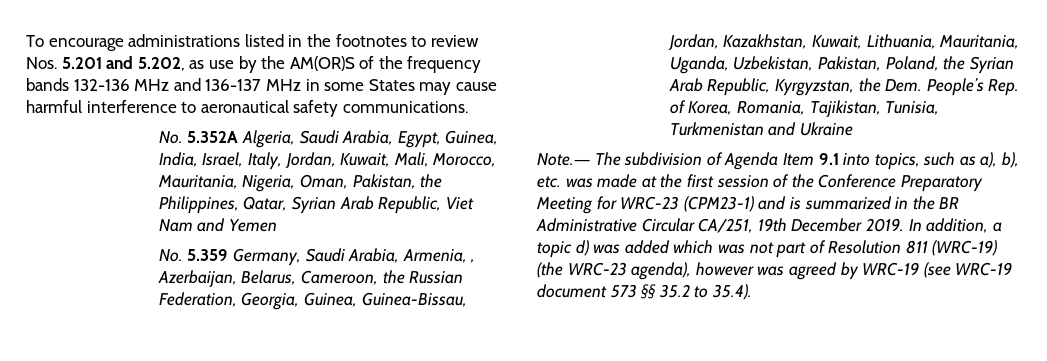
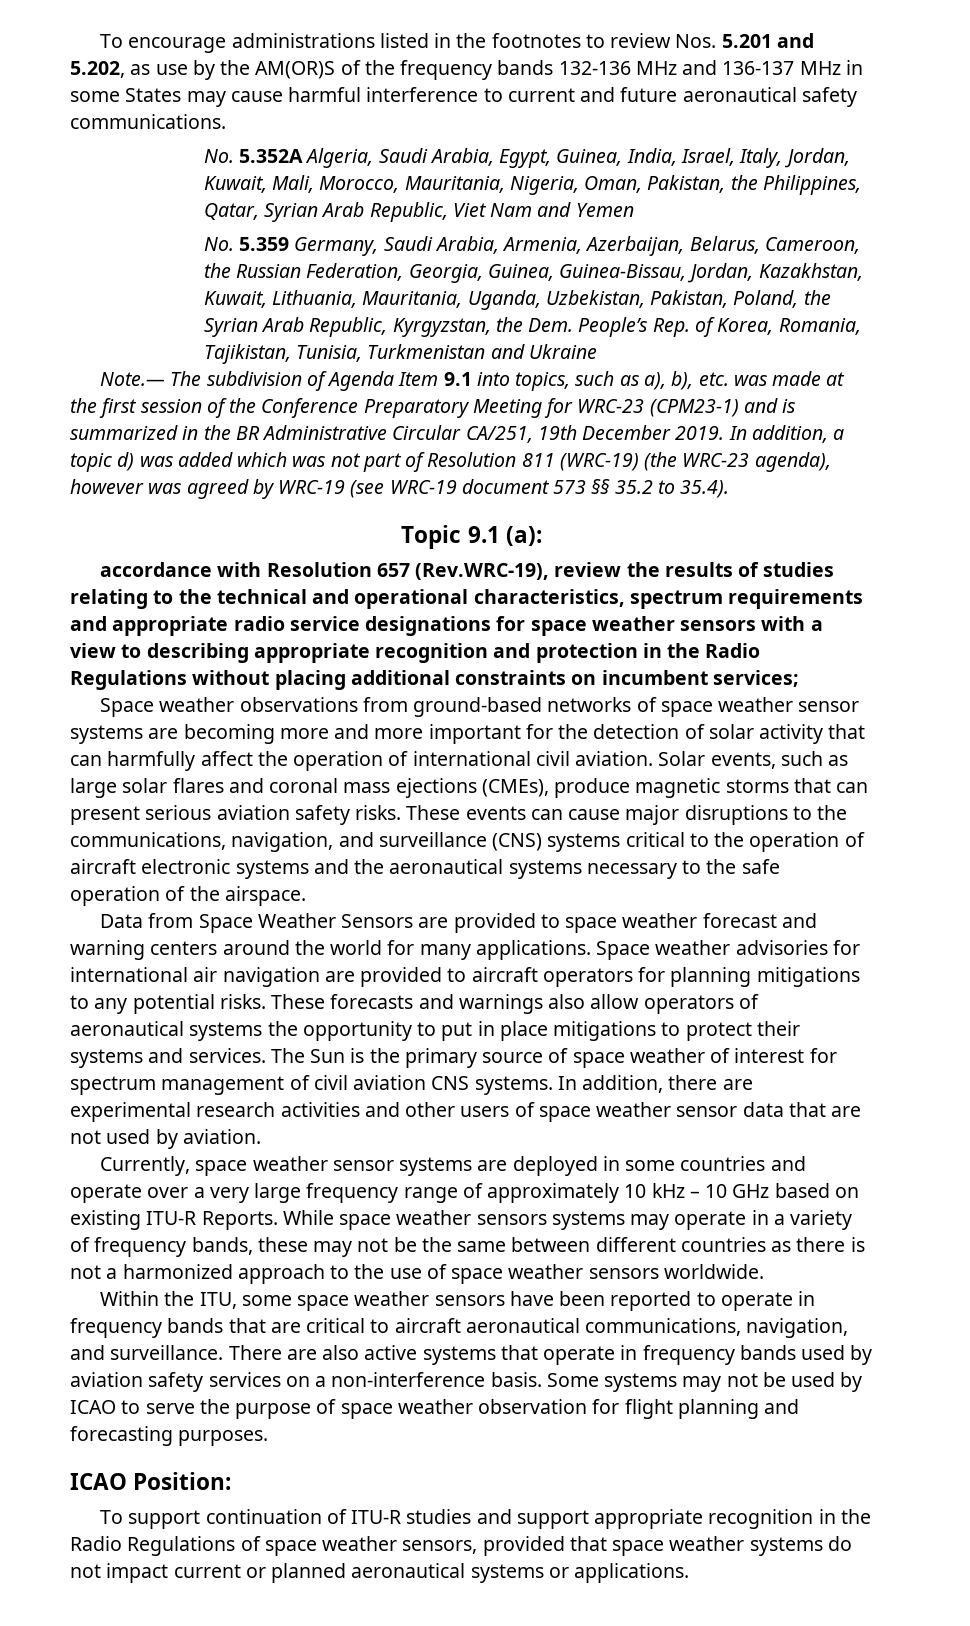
(197, 107) none -> [507,87,678,102] current and future
[470,259,476,263] , -> (583, 245) none
(752, 292) none -> [401,525,542,549] [100,562,835,580] [70,589,864,609] [70,616,823,636] [70,643,761,663] [70,670,799,690] [100,697,860,717] [70,724,866,744] [70,751,849,771] [70,778,869,798] [70,805,848,825] [70,832,865,852] [70,859,780,879] [70,886,306,906] [100,913,817,933] [70,940,860,960] [70,967,860,987] [70,994,759,1014] [70,1021,800,1041] [70,1048,837,1068] [70,1075,753,1095] [70,1102,862,1122] [70,1129,261,1149] [100,1156,806,1176] [70,1183,859,1203] [70,1210,853,1230] [70,1237,865,1257] [70,1264,764,1284] [100,1291,816,1311] [70,1318,849,1338] [70,1345,873,1365] [70,1372,863,1392] [70,1399,800,1419] [70,1426,269,1446] [70,1472,232,1490] [100,1509,871,1529] [70,1536,852,1556] [70,1563,690,1583] // Topic 9.1 (a): // accordance with Resolution 657 (Rev.WRC-19), review the results of studies relating to the technical and operational characteristics, spectrum requirements and appropriate radio service designations for space weather sensors with a view to describing appropriate recognition and protection in the Radio Regulations without placing additional constraints on incumbent services; // Space weather observations from ground-based networks of space weather sensor systems are becoming more and more important for the detection of solar activity that can harmfully affect the operation of international civil aviation. Solar events, such as large solar flares and coronal mass ejections (CMEs), produce magnetic storms that can present serious aviation safety risks. These events can cause major disruptions to the communications, navigation, and surveillance (CNS) systems critical to the operation of aircraft electronic systems and the aeronautical systems necessary to the safe operation of the airspace. // Data from Space Weather Sensors are provided to space weather forecast and warning centers around the world for many applications. Space weather advisories for international air navigation are provided to aircraft operators for planning mitigations to any potential risks. These forecasts and warnings also allow operators of aeronautical systems the opportunity to put in place mitigations to protect their systems and services. The Sun is the primary source of space weather of interest for spectrum management of civil aviation CNS systems. In addition, there are experimental research activities and other users of space weather sensor data that are not used by aviation. // Currently, space weather sensor systems are deployed in some countries and operate over a very large frequency range of approximately 10 kHz – 10 GHz based on existing ITU-R Reports. While space weather sensors systems may operate in a variety of frequency bands, these may not be the same between different countries as there is not a harmonized approach to the use of space weather sensors worldwide. // Within the ITU, some space weather sensors have been reported to operate in frequency bands that are critical to aircraft aeronautical communications, navigation, and surveillance. There are also active systems that operate in frequency bands used by aviation safety services on a non-interference basis. Some systems may not be used by ICAO to serve the purpose of space weather observation for flight planning and forecasting purposes. // ICAO Position: // To support continuation of ITU-R studies and support appropriate recognition in the Radio Regulations of space weather sensors, provided that space weather systems do not impact current or planned aeronautical systems or applications.

